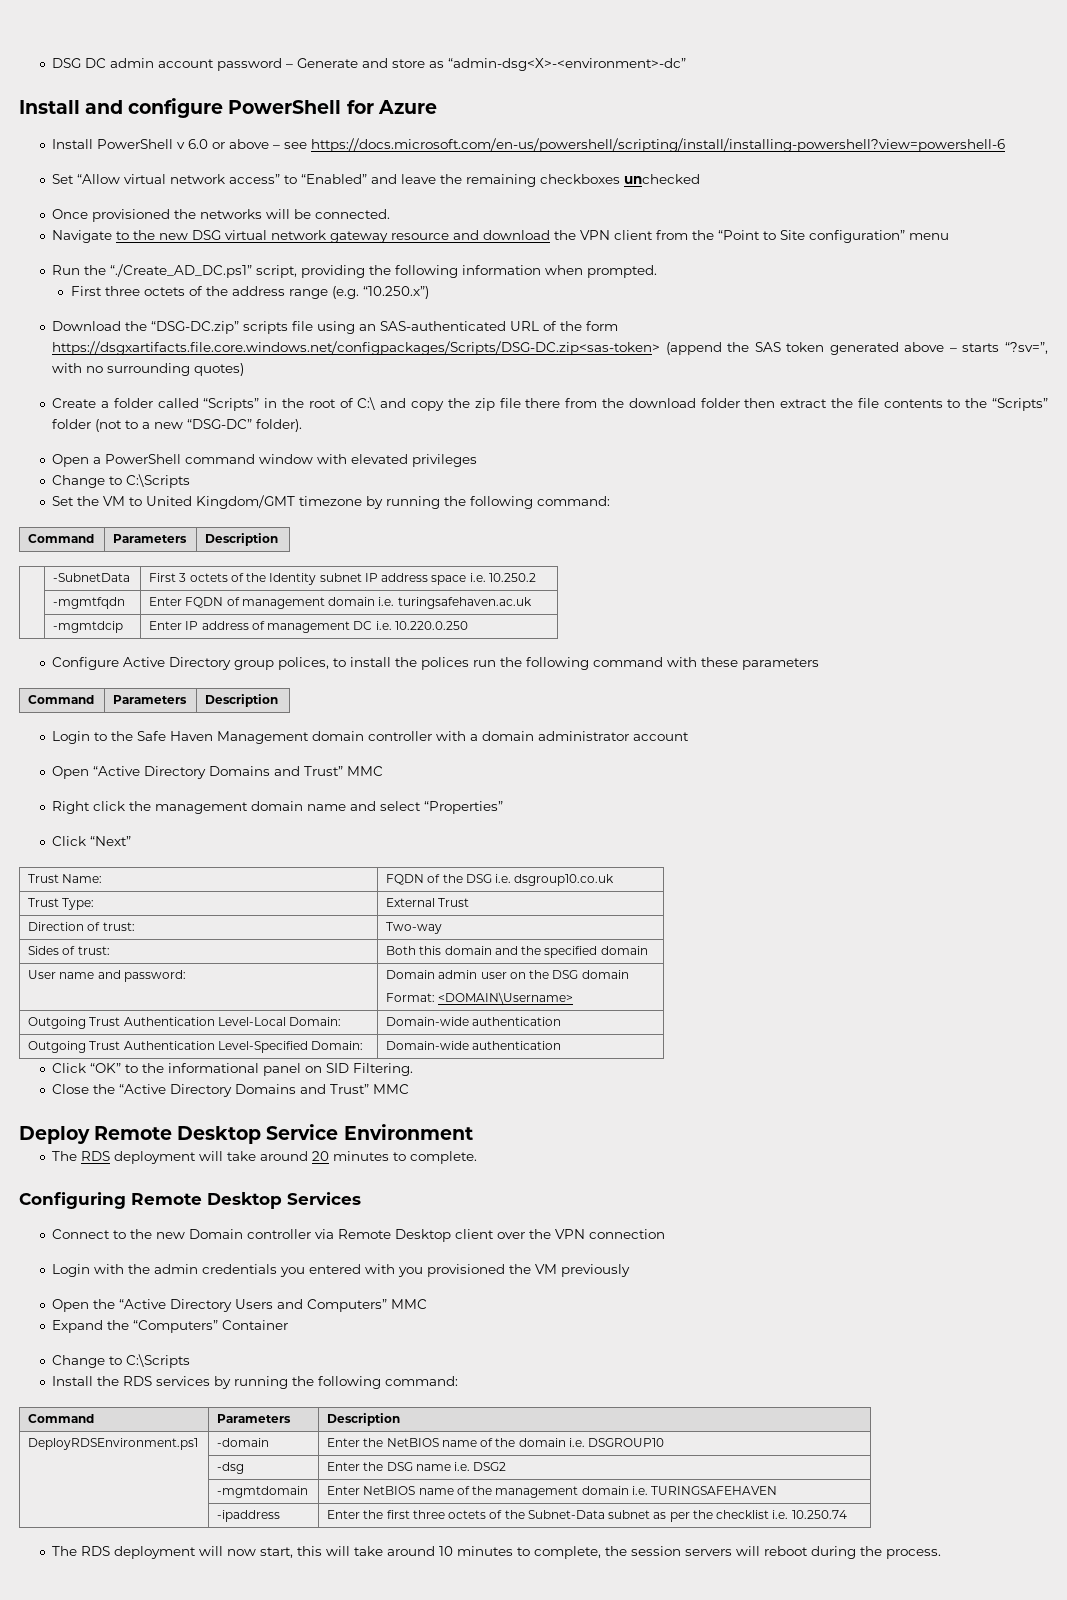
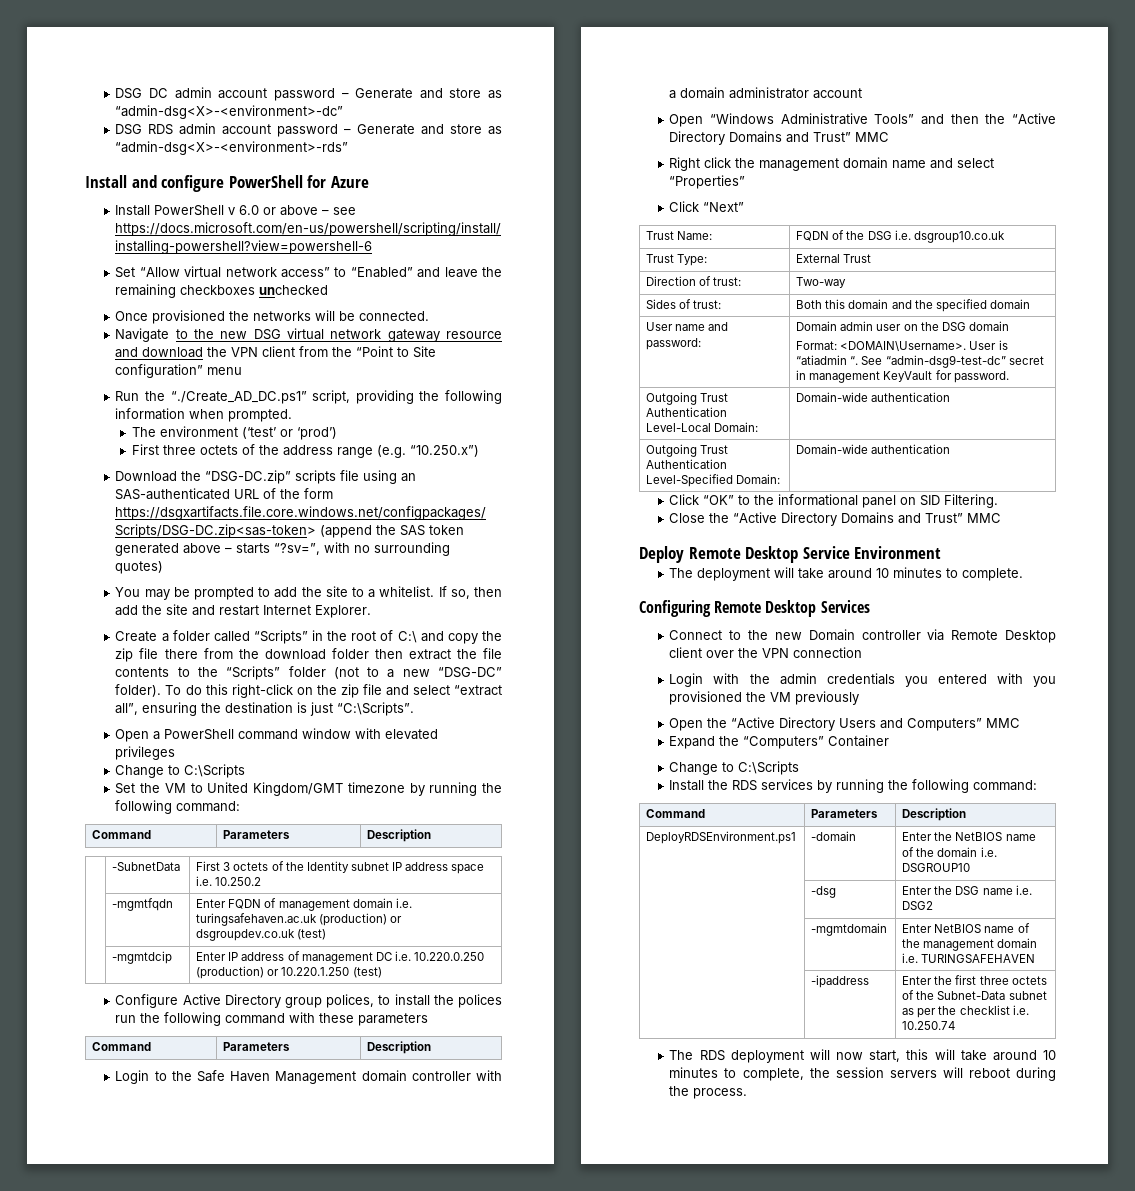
(687, 64) none -> [115,123,502,137] [115,141,349,155] // DSG RDS admin account password – Generate and store as “admin-dsg<X>-<environment>-rds”
(658, 271) none -> [131,426,337,440] // The environment (‘test’ or ‘prod’)
(245, 369) none -> [115,586,502,600] [115,604,372,618] // You may be prompted to add the site to a whitelist. If so, then add the site and restart Internet Explorer.
(303, 425) none -> [165,684,503,698] [115,702,415,716] To do this right-click on the zip file and select “extract all”, ensuring the destination is just “C:\Scripts”.
(532, 603) none -> [319,913,403,926] [196,929,327,941] (production) or dsgroupdev.co.uk (test)
(468, 625) none -> [196,966,382,979] (production) or 10.220.1.250 (test)
(90, 772) none -> [710,113,1006,125] “Windows Administrative Tools” and then the
[438,992,574,1004] <DOMAIN\Username> -> [840,340,1008,352] [796,355,1044,368] [796,370,1009,383] <DOMAIN\Username>. User is “atiadmin “. See “admin-dsg9-test-dc” secret in management KeyVault for password.
[81,1151,111,1161] RDS -> (694, 573) none
[312,1151,330,1161] 20 -> [876,568,890,578] 10

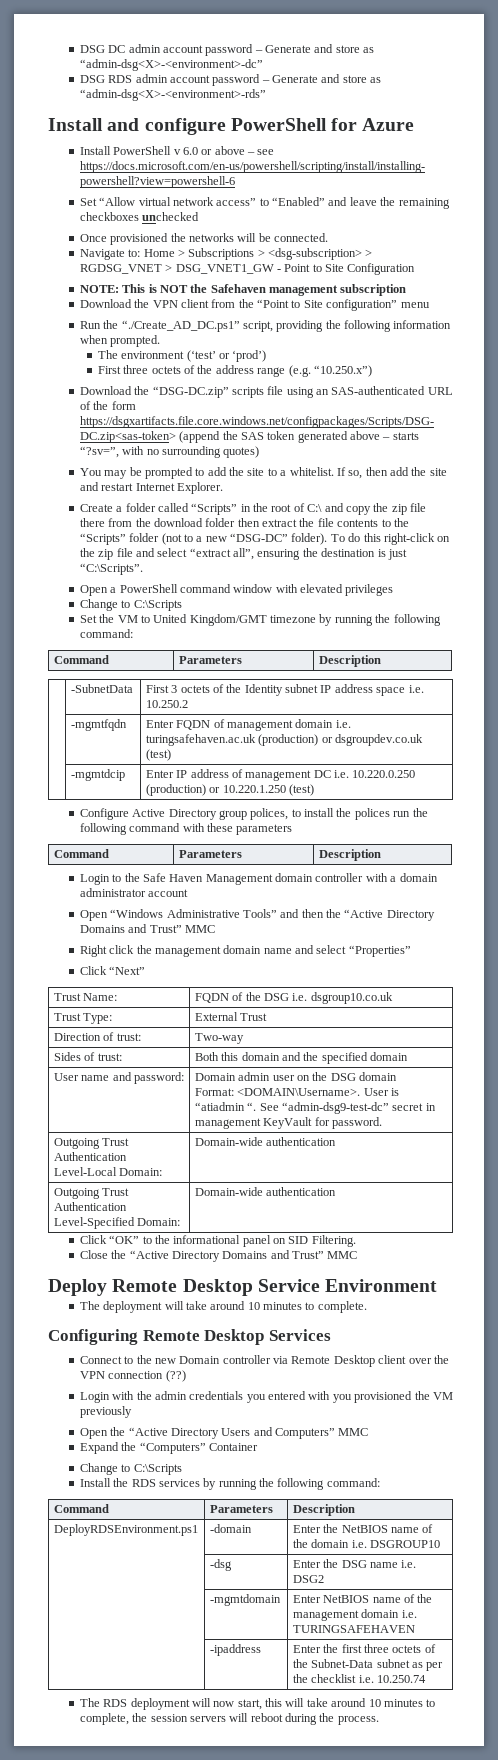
[175,328,502,342] [115,347,204,358] to the new DSG virtual network gateway resource and download -> [128,248,373,260] [79,263,416,275] [79,284,407,296] [79,299,132,308] to: Home > Subscriptions > <dsg-subscription> > RGDSG_VNET > DSG_VNET1_GW - Point to Site Configuration // NOTE: This is NOT the Safehaven management subscription // Download
(863, 652) none -> [165,1370,186,1382] (??)

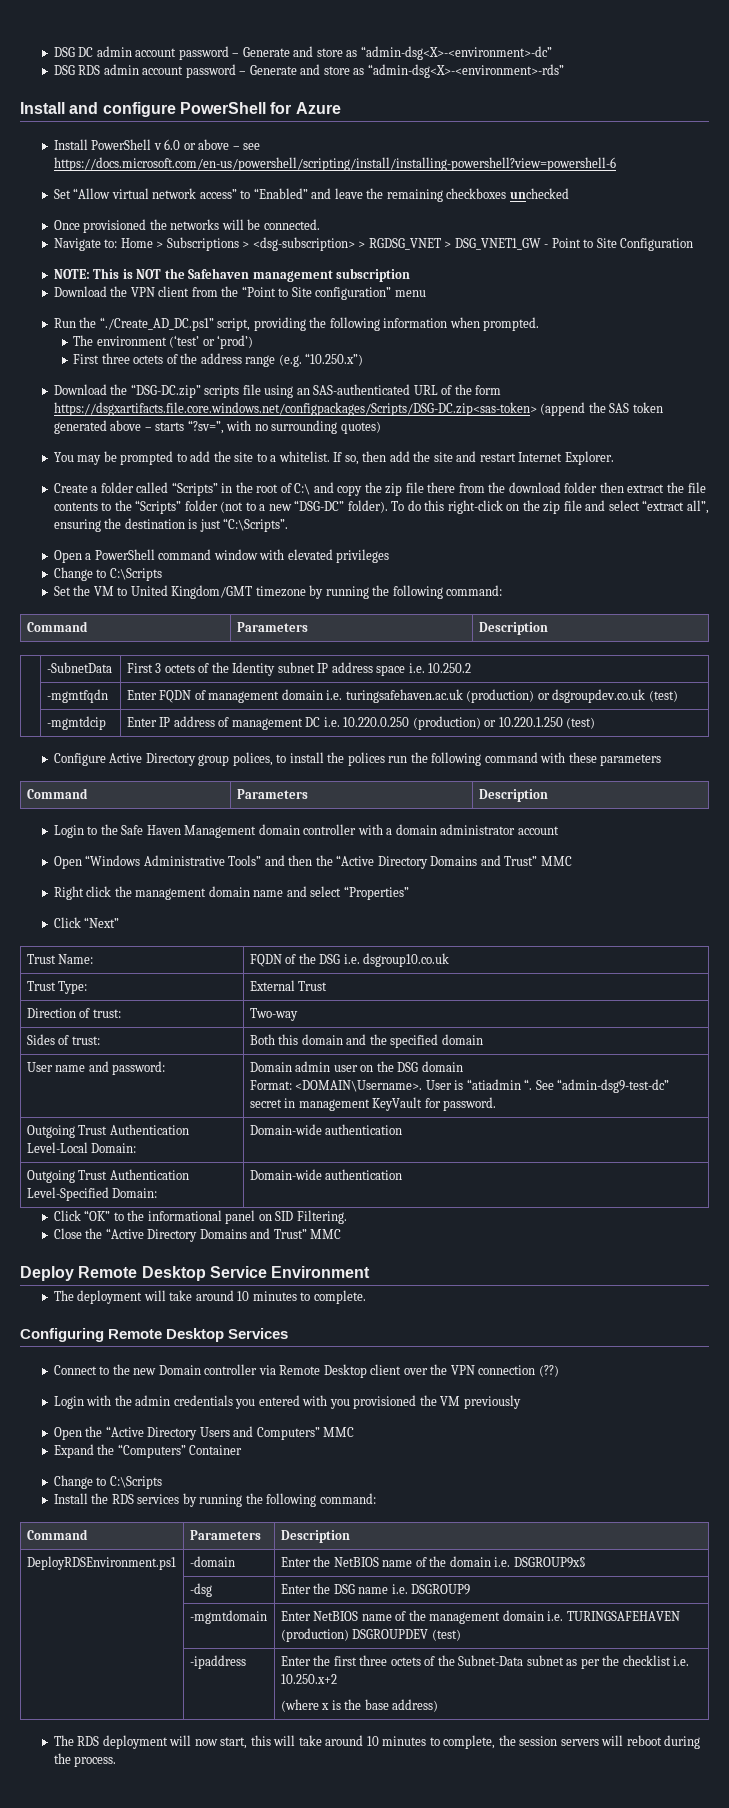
[369,1540,440,1548] DSGROUP10 -> [513,1557,586,1568] DSGROUP9x§
[292,1575,324,1583] DSG2 -> [411,1584,471,1595] DSGROUP9
(415, 1629) none -> [280,1628,461,1642] (production) DSGROUPDEV (test)
[376,1675,426,1683] 10.250.74 -> [280,1674,337,1684] [280,1699,439,1712] 10.250.x+2 // (where x is the base address)

